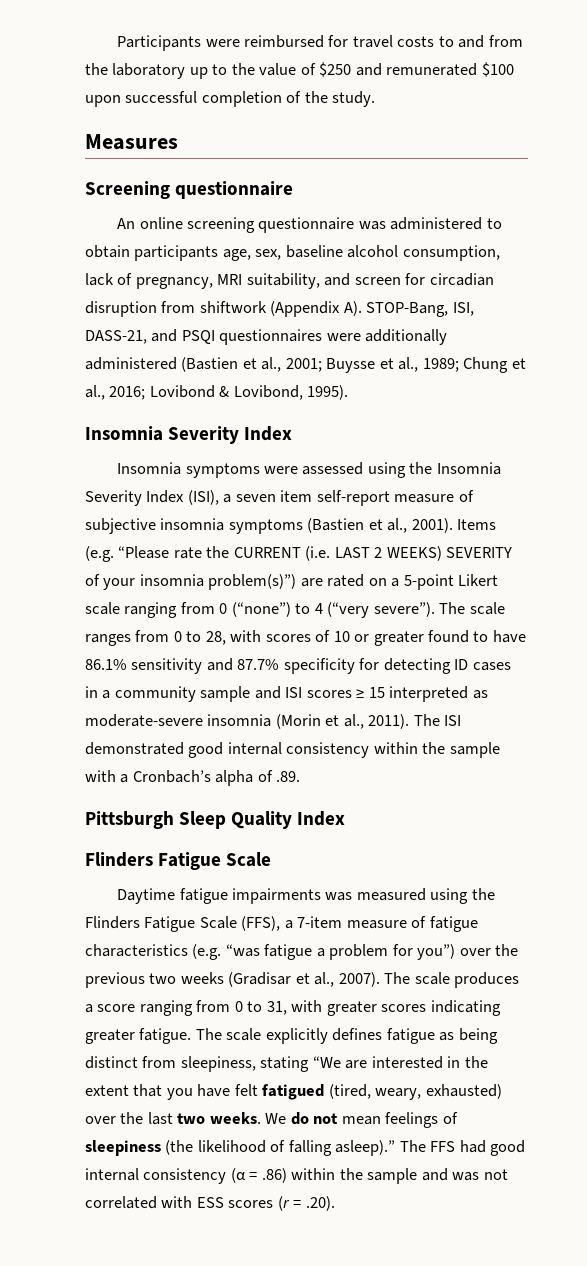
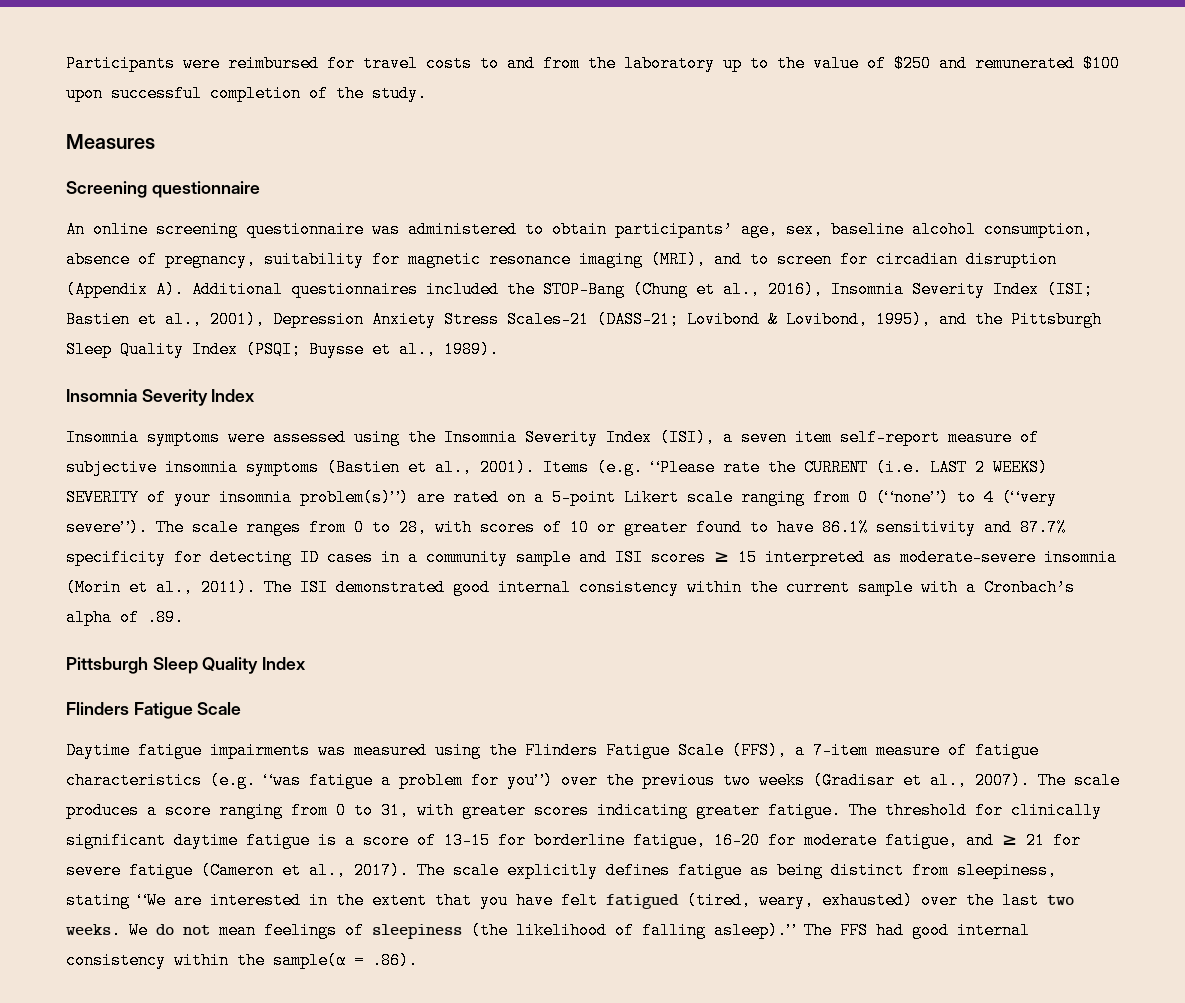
[134,245,219,261] participants -> [615,221,732,238] participants’
[85,273,114,286] lack -> [66,251,130,268] absence
[217,273,494,289] [85,301,474,317] [85,329,448,345] [85,357,526,373] [85,385,349,400] MRI suitability, and screen for circadian disruption from shiftwork (Appendix A). STOP-Bang, ISI, DASS-21, and PSQI questionnaires were additionally administered (Bastien et al., 2001; Buysse et al., 1989; Chung et al., 2016; Lovibond & Lovibond, 1995). -> [264,251,1057,268] [66,281,1093,298] [66,311,1102,328] [66,341,499,358] suitability for magnetic resonance imaging (MRI), and to screen for circadian disruption (Appendix A). Additional questionnaires included the STOP-Bang (Chung et al., 2016), Insomnia Severity Index (ISI; Bastien et al., 2001), Depression Anxiety Stress Scales-21 (DASS-21; Lovibond & Lovibond, 1995), and the Pittsburgh Sleep Quality Index (PSQI; Buysse et al., 1989).
(446, 748) none -> [786,579,850,596] current
(222, 1034) none -> [885,802,1102,819] [66,832,1081,849] [66,862,445,879] threshold for clinically significant daytime fatigue is a score of 13-15 for borderline fatigue, 16-20 for moderate fatigue, and ≥ 21 for severe fatigue (Cameron et al., 2017). The
[230,1168,508,1184] [85,1196,335,1211] (α = .86) within the sample and was not correlated with ESS scores (r = .20). -> [174,951,418,969] within the sample(α = .86).

